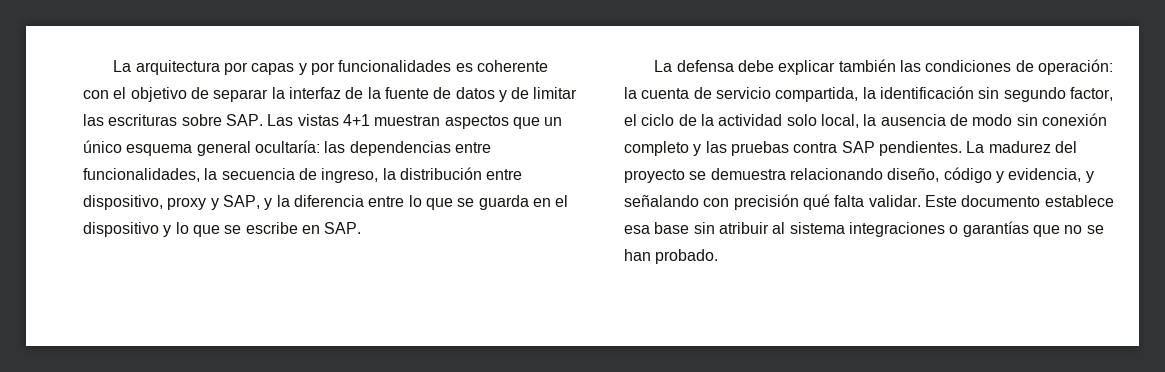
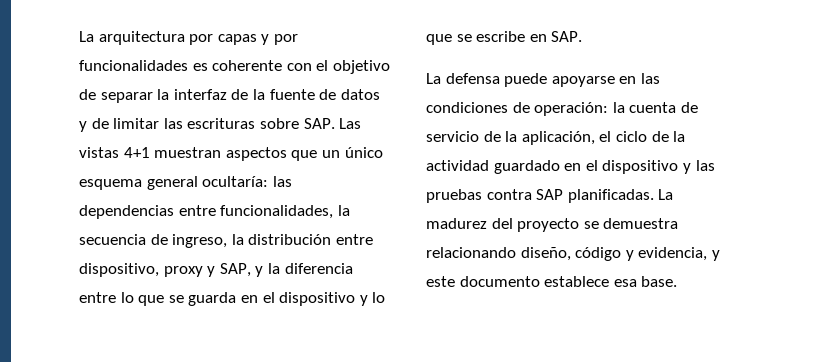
[738,59,896,75] debe explicar también -> [504,73,637,87] puede apoyarse en
[775,86,1113,102] compartida, la identificación sin segundo factor, -> [483,131,595,145] de la aplicación,
[786,113,1107,128] [624,141,689,156] solo local, la ausencia de modo sin conexión completo -> [493,160,679,174] guardado en el dispositivo
[878,141,962,156] pendientes. -> [567,189,654,203] planificadas.
[624,194,1114,210] [624,221,1104,237] [624,249,719,264] señalando con precisión qué falta validar. Este documento establece esa base sin atribuir al sistema integraciones o garantías que no se han probado. -> [426,276,678,287] este documento establece esa base.

